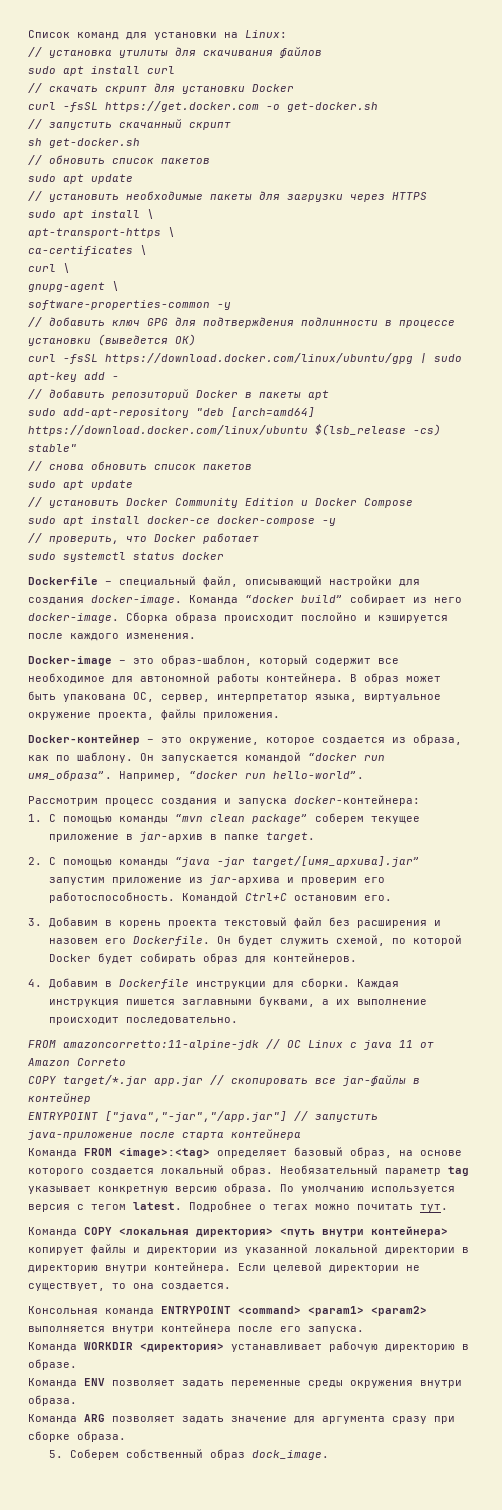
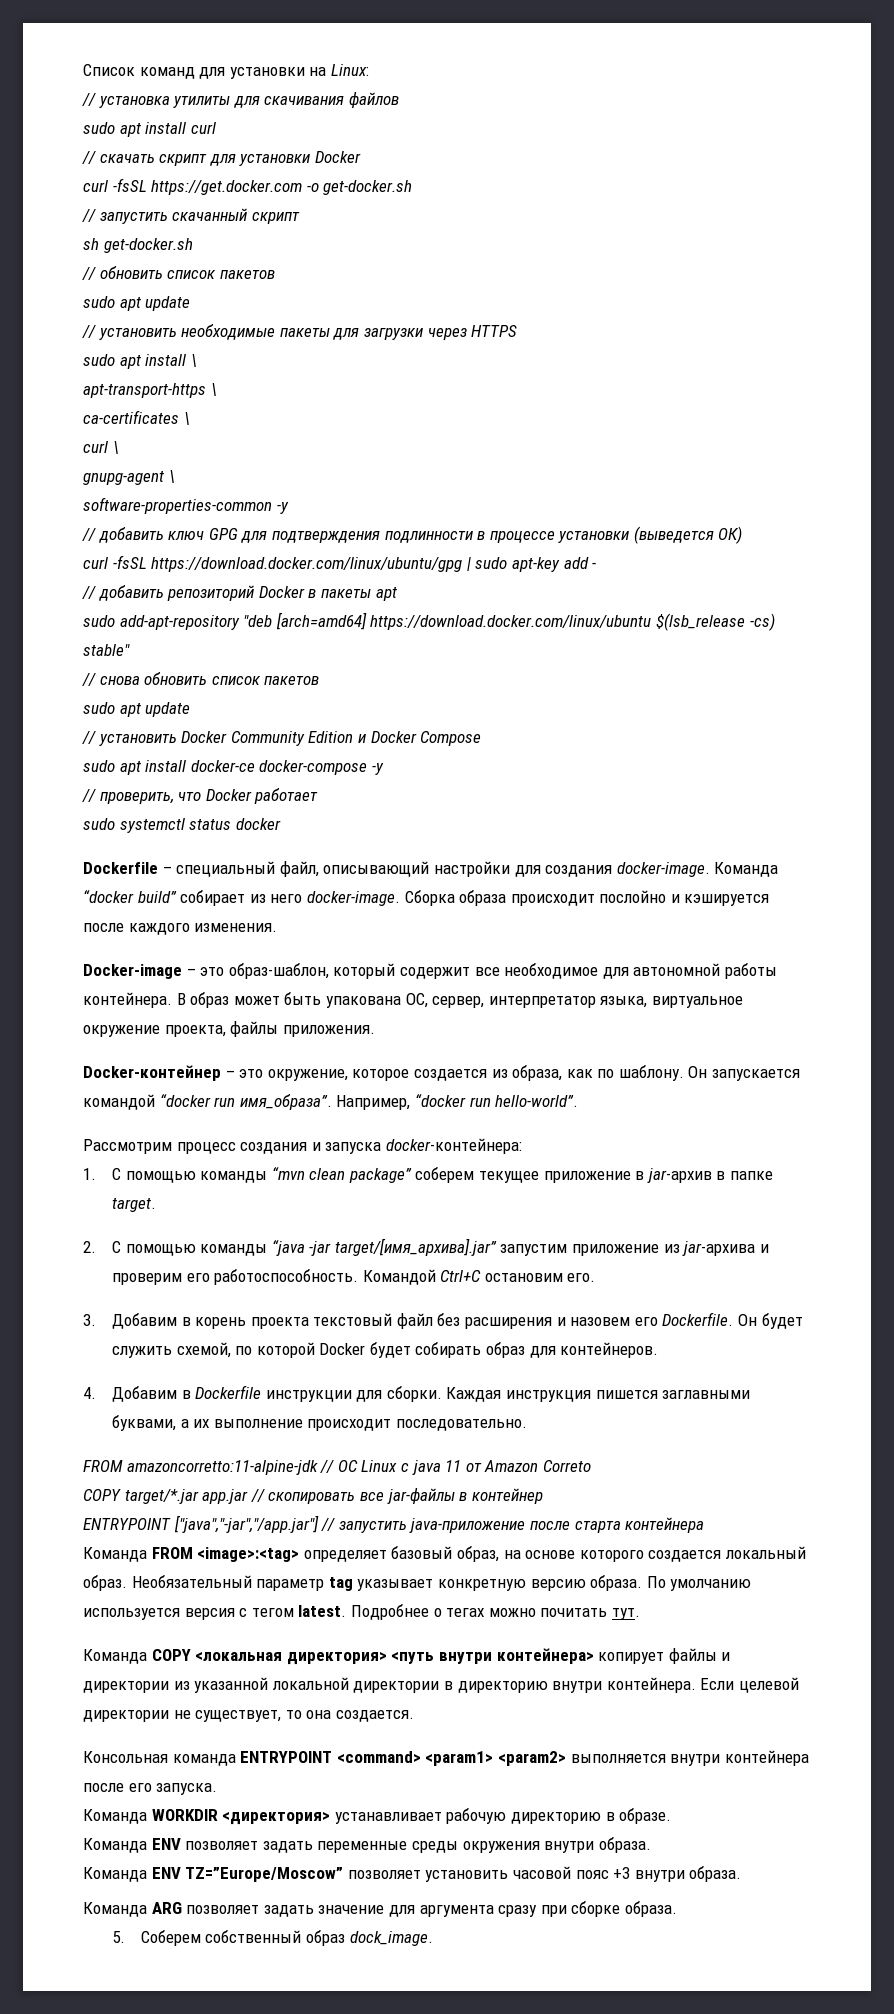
(77, 1400) none -> [83,1866,742,1882] // Команда ENV TZ=”Europe/Moscow” позволяет установить часовой пояс +3 внутри образа.

